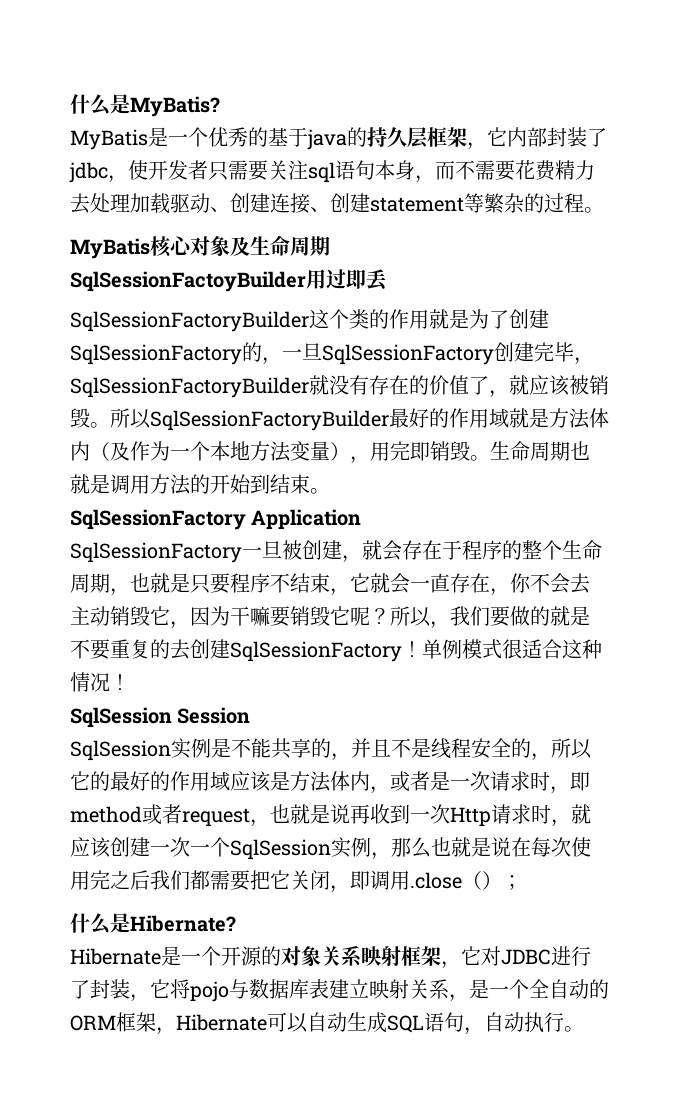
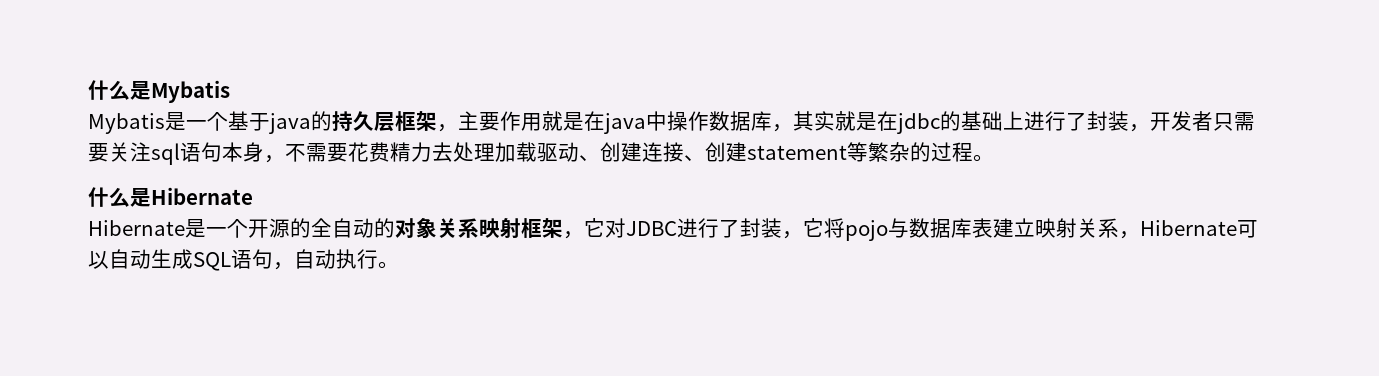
[70,94,220,117] [70,127,268,150] 什么是MyBatis? // MyBatis是一个优秀的 -> [88,80,230,103] [88,112,228,134] 什么是Mybatis // Mybatis是一个
[487,127,607,147] [69,160,148,183] 它内部封装了jdbc，使 -> [458,111,1150,134] 主要作用就是在java中操作数据库，其实就是在jdbc的基础上进行了封装，
[435,161,455,180] 而 -> (285, 159) none
[70,236,330,259] [70,269,387,292] [70,309,549,332] [70,342,594,365] [70,375,609,398] [70,408,609,431] [70,441,590,464] [70,474,330,495] [70,509,362,530] [70,540,602,563] [70,573,590,596] [70,606,590,629] [70,639,602,662] [70,672,130,692] [70,707,251,728] [70,738,592,761] [70,771,590,794] [70,804,591,827] [70,837,591,860] [70,870,522,893] [70,913,236,935] // MyBatis核心对象及生命周期 // SqlSessionFactoyBuilder用过即丢 // SqlSessionFactoryBuilder这个类的作用就是为了创建SqlSessionFactory的，一旦SqlSessionFactory创建完毕，SqlSessionFactoryBuilder就没有存在的价值了，就应该被销毁。所以SqlSessionFactoryBuilder最好的作用域就是方法体内（及作为一个本地方法变量），用完即销毁。生命周期也就是调用方法的开始到结束。 // SqlSessionFactory Application // SqlSessionFactory一旦被创建，就会存在于程序的整个生命周期，也就是只要程序不结束，它就会一直存在，你不会去主动销毁它，因为干嘛要销毁它呢？所以，我们要做的就是不要重复的去创建SqlSessionFactory！单例模式很适合这种情况！ // SqlSession Session // SqlSession实例是不能共享的，并且不是线程安全的，所以它的最好的作用域应该是方法体内，或者是一次请求时，即method或者request，也就是说再收到一次Http请求时，就应该创建一次一个SqlSession实例，那么也就是说在每次使用完之后我们都需要把它关闭，即调用.close（）； // 什么是Hibernate? -> [88,187,253,207] // 什么是Hibernate
(281, 956) none -> [311,218,395,238] 全自动的
[469,979,609,999] [70,1012,176,1035] 是一个全自动的ORM框架， -> (1140, 235) none

